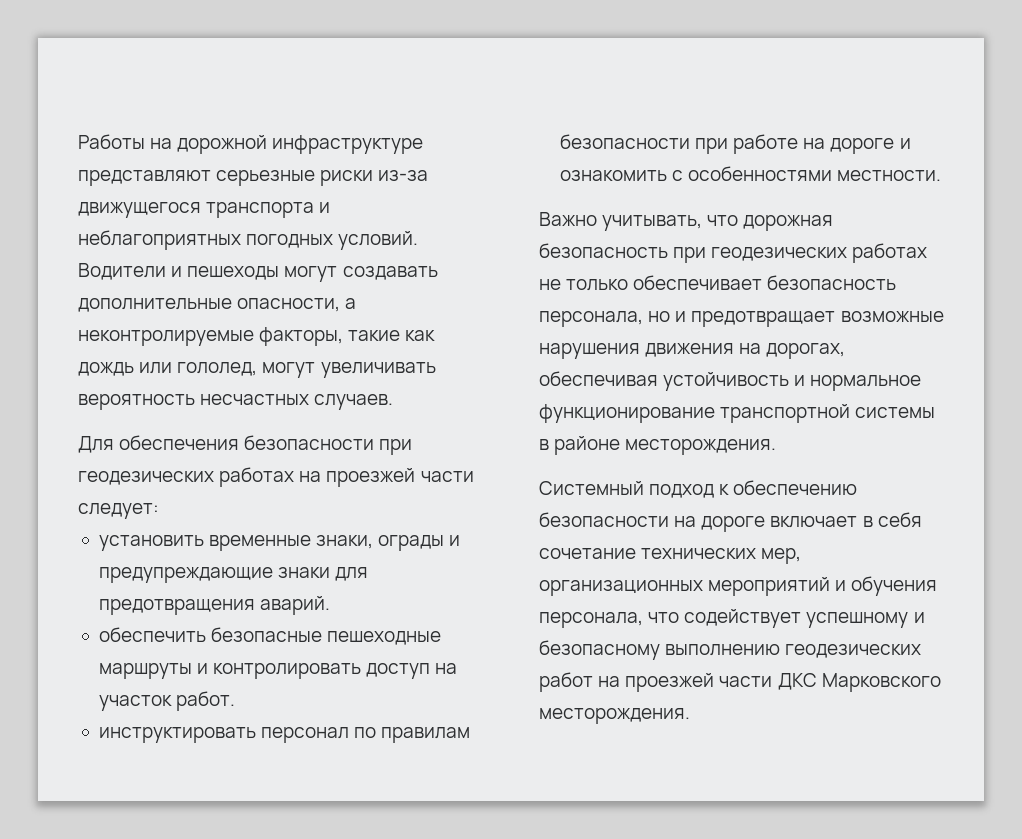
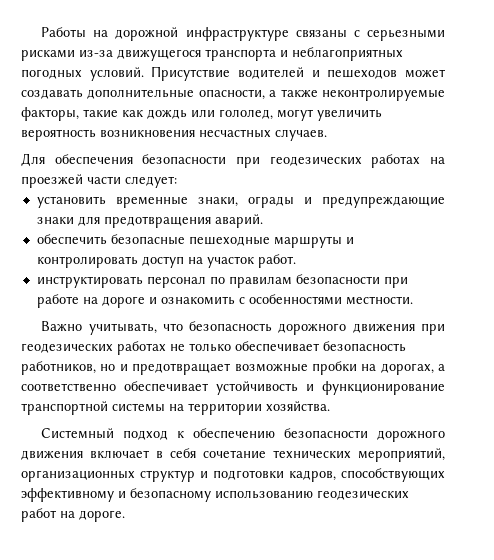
[78,170,374,186] представляют серьезные риски -> [295,30,446,41] [21,50,75,61] связаны с серьезными рисками
[78,263,338,282] Водители и пешеходы могут -> [151,66,446,81] Присутствие водителей и пешеходов может
(357, 303) none -> [280,89,318,97] также
[320,362,436,378] [78,394,195,410] увеличивать вероятность -> [317,109,382,121] [21,129,195,141] увеличить вероятность возникновения
[743,215,834,231] [539,243,668,258] дорожная безопасность -> [189,321,415,335] безопасность дорожного движения
[539,311,643,327] персонала, -> [21,361,96,375] работников,
[539,343,846,359] [539,371,658,386] нарушения движения на дорогах, обеспечивая -> [311,361,445,375] [21,381,208,392] пробки на дорогах, а соответственно обеспечивает
[810,375,922,391] нормальное -> (314, 387) none
[539,436,777,455] в районе месторождения. -> [169,401,330,415] на территории хозяйства.
[674,516,766,532] на дороге -> [377,430,445,442] [21,450,83,460] дорожного движения
[761,548,802,564] [539,576,938,596] [539,609,909,628] мер, организационных мероприятий и обучения персонала, что содействует успешному -> [358,448,445,462] [21,468,445,482] [21,488,114,502] мероприятий, организационных структур и подготовки кадров, способствующих эффективному
[665,644,781,656] выполнению -> [215,490,313,499] использованию
[625,673,941,692] [539,708,690,724] проезжей части ДКС Марковского месторождения. -> [79,510,125,522] дороге.

